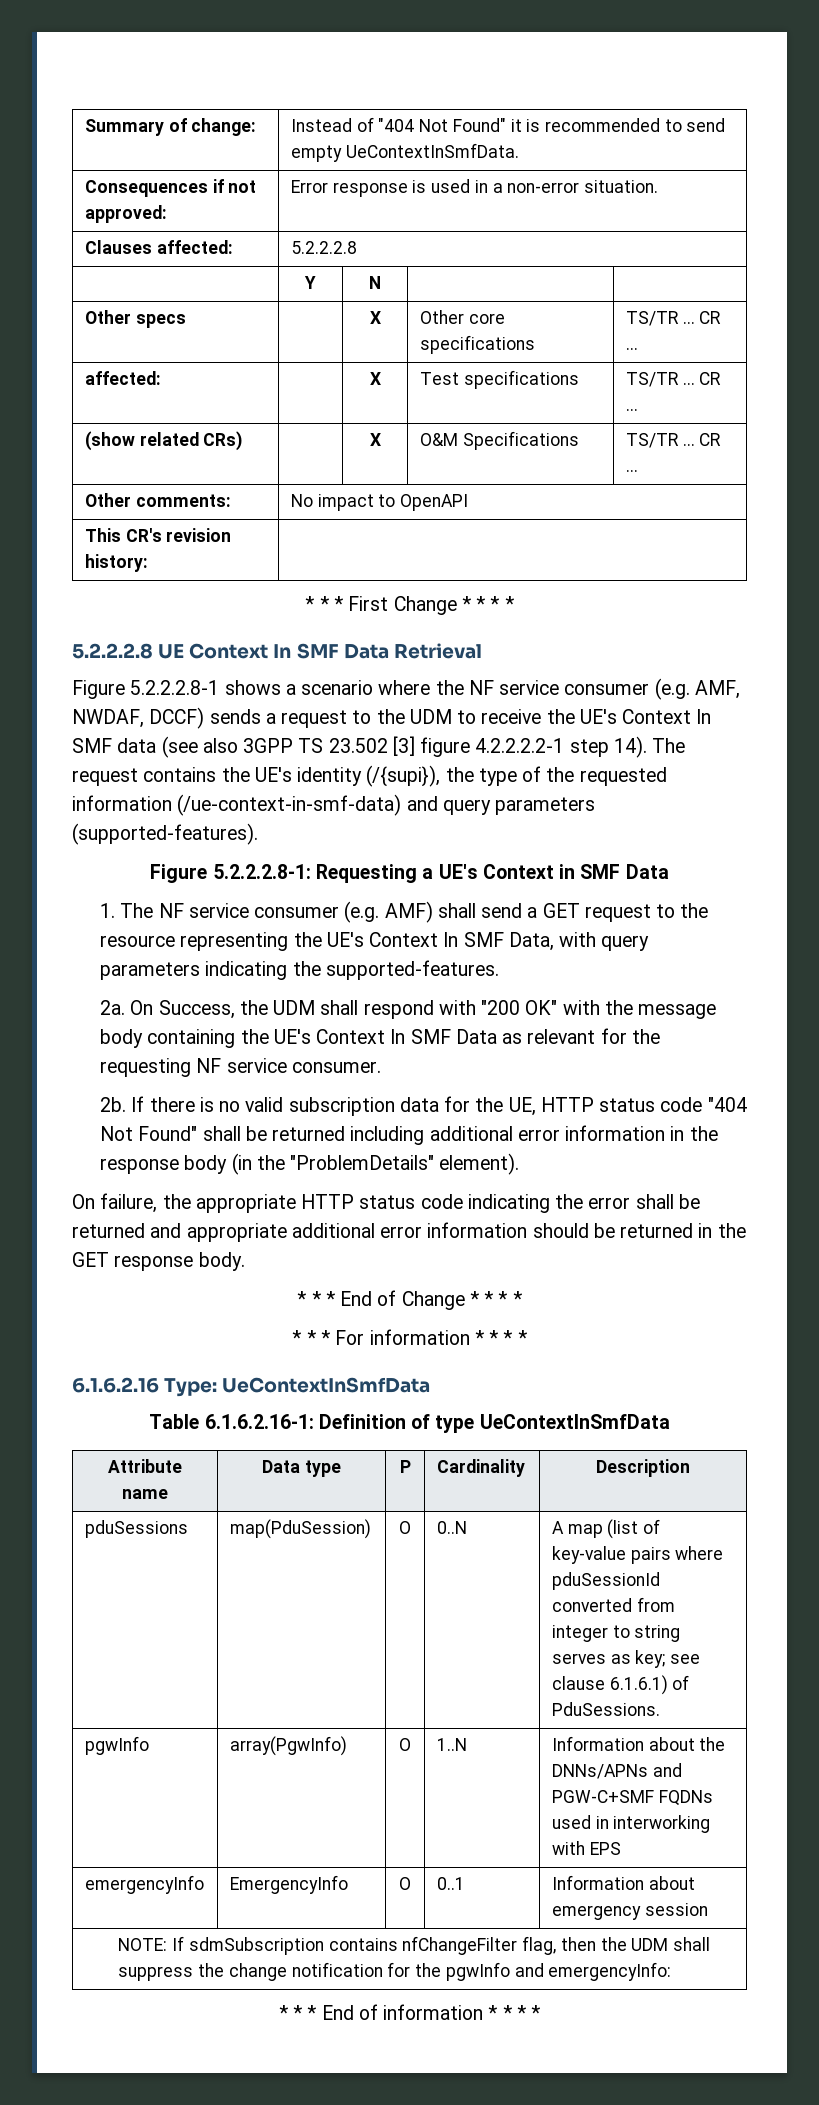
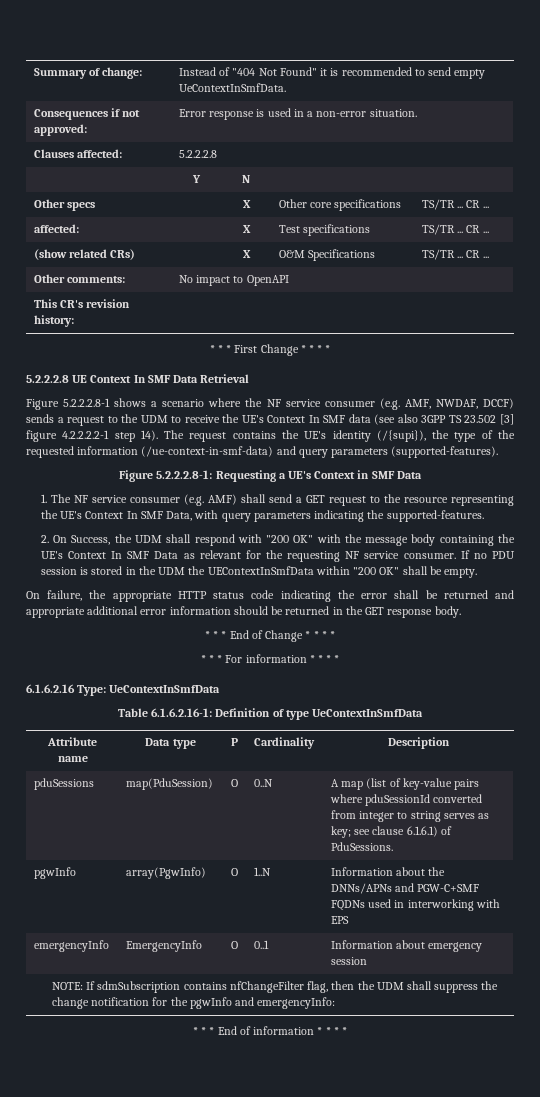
[99,1000,125,1015] 2a. -> [40,535,49,543] 2.
[99,1096,747,1116] [99,1125,718,1145] [99,1153,520,1175] // 2b. If there is no valid subscription data for the UE, HTTP status code "404 Not Found" shall be returned including additional error information in the response body (in the "ProblemDetails" element). -> [460,550,516,559] [40,566,477,578] If no PDU session is stored in the UDM the UEContextInSmfData within "200 OK" shall be empty.

